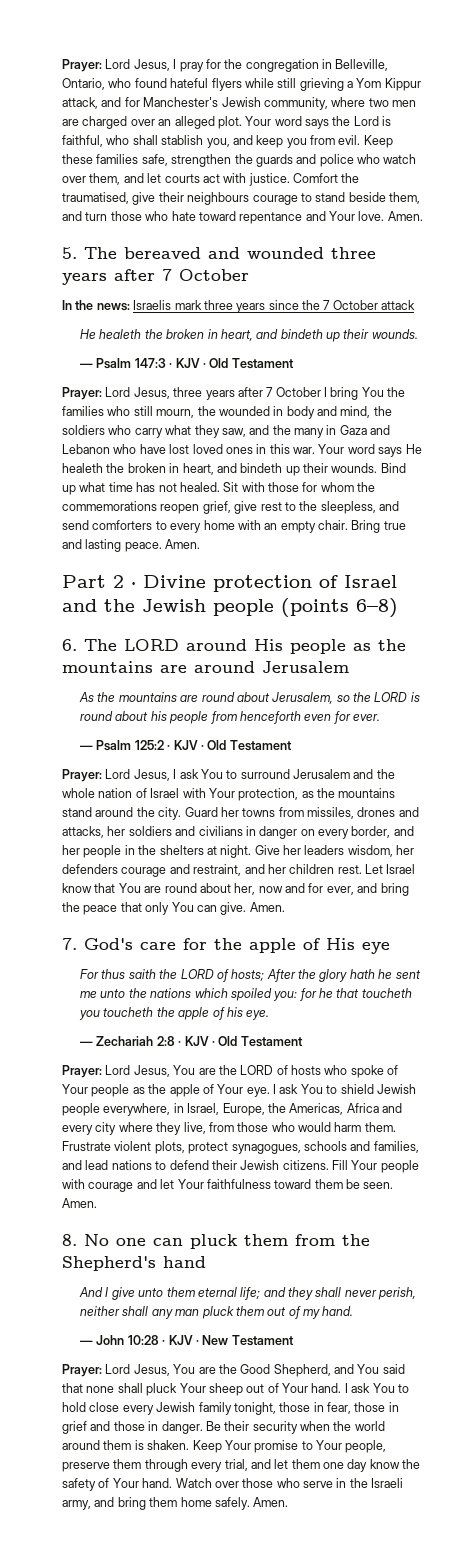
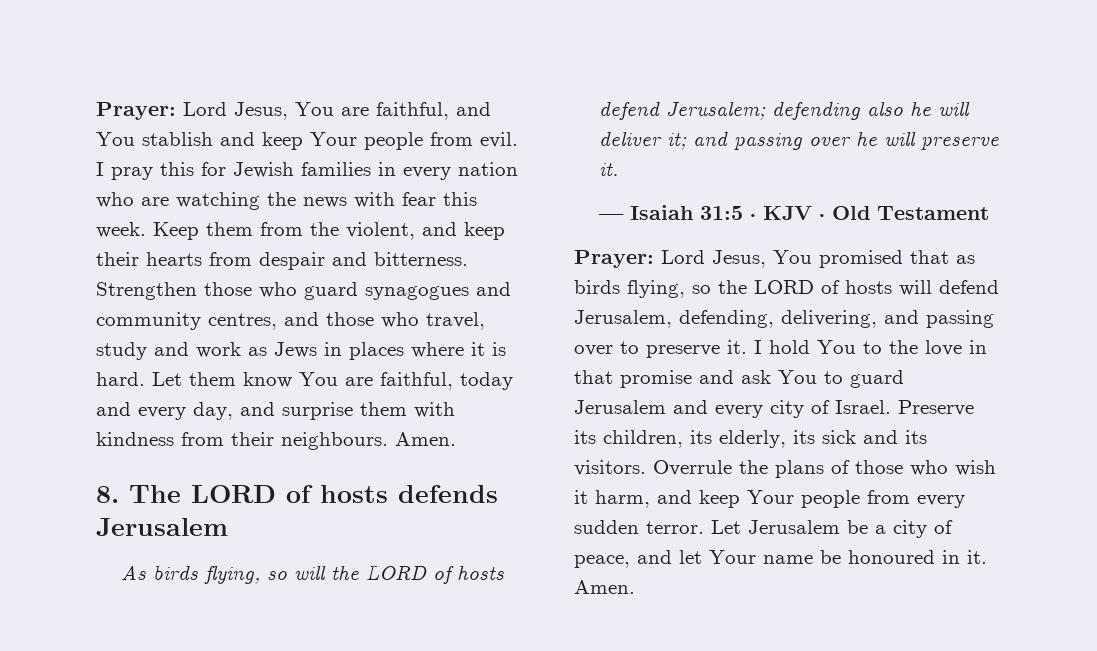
[62,59,389,72] [62,78,421,91] [62,97,416,110] [62,116,392,129] [62,135,393,148] [62,154,417,167] [62,173,360,186] [62,192,420,205] [62,211,423,224] [62,247,376,259] [62,269,249,285] [62,300,416,313] [80,329,418,342] [80,358,294,369] [62,387,406,400] [62,406,392,419] [62,425,391,438] [62,444,422,457] [62,463,406,476] [62,482,376,495] [62,501,399,514] [62,520,406,533] [62,539,201,552] [62,575,397,592] [62,598,398,618] [62,639,406,654] [62,661,349,673] [79,692,420,704] [80,711,381,724] [80,740,292,751] [62,769,395,782] [62,788,396,801] [62,807,419,820] [62,826,414,839] [62,845,415,858] [62,864,416,877] [62,883,409,896] [62,902,285,915] [62,938,390,954] [80,969,421,982] [80,988,412,1001] [79,1007,270,1020] [80,1036,175,1046] Prayer: Lord Jesus, I pray for the congregation in Belleville, Ontario, who found hateful flyers while still grieving a Yom Kippur attack, and for Manchester's Jewish community, where two men are charged over an alleged plot. Your word says the Lord is faithful, who shall stablish you, and keep you from evil. Keep these families safe, strengthen the guards and police who watch over them, and let courts act with justice. Comfort the traumatised, give their neighbours courage to stand beside them, and turn those who hate toward repentance and Your love. Amen. // 5. The bereaved and wounded three years after 7 October // In the news: Israelis mark three years since the 7 October attack // He healeth the broken in heart, and bindeth up their wounds. // — Psalm 147:3 · KJV · Old Testament // Prayer: Lord Jesus, three years after 7 October I bring You the families who still mourn, the wounded in body and mind, the soldiers who carry what they saw, and the many in Gaza and Lebanon who have lost loved ones in this war. Your word says He healeth the broken in heart, and bindeth up their wounds. Bind up what time has not healed. Sit with those for whom the commemorations reopen grief, give rest to the sleepless, and send comforters to every home with an empty chair. Bring true and lasting peace. Amen. // Part 2 · Divine protection of Israel and the Jewish people (points 6–8) // 6. The LORD around His people as the mountains are around Jerusalem // As the mountains are round about Jerusalem, so the LORD is round about his people from henceforth even for ever. // — Psalm 125:2 · KJV · Old Testament // Prayer: Lord Jesus, I ask You to surround Jerusalem and the whole nation of Israel with Your protection, as the mountains stand around the city. Guard her towns from missiles, drones and attacks, her soldiers and civilians in danger on every border, and her people in the shelters at night. Give her leaders wisdom, her defenders courage and restraint, and her children rest. Let Israel know that You are round about her, now and for ever, and bring the peace that only You can give. Amen. // 7. God's care for the apple of His eye // For thus saith the LORD of hosts; After the glory hath he sent me unto the nations which spoiled you: for he that toucheth you toucheth the apple of his eye. // — Zechariah 2:8 -> [96,102,491,120] [96,132,518,150] [96,162,518,180] [96,192,477,210] [96,222,505,240] [96,252,468,270] [96,282,511,300] [96,312,485,330] [96,342,506,360] [96,372,513,390] [96,402,455,420] [96,432,456,450] [96,485,498,503] [96,518,228,536] [120,564,504,584] [598,101,970,120] [598,131,999,150] [598,162,618,176] [598,205,743,220] Prayer: Lord Jesus, You are faithful, and You stablish and keep Your people from evil. I pray this for Jewish families in every nation who are watching the news with fear this week. Keep them from the violent, and keep their hearts from despair and bitterness. Strengthen those who guard synagogues and community centres, and those who travel, study and work as Jews in places where it is hard. Let them know You are faithful, today and every day, and surprise them with kindness from their neighbours. Amen. // 8. The LORD of hosts defends Jerusalem // As birds flying, so will the LORD of hosts defend Jerusalem; defending also he will deliver it; and passing over he will preserve it. // — Isaiah 31:5
[198,1065,399,1078] [62,1084,416,1097] [62,1103,402,1116] [62,1122,396,1135] [62,1141,419,1154] [62,1160,419,1173] [62,1179,394,1192] [62,1198,97,1208] [62,1234,370,1249] [62,1256,206,1271] [79,1287,417,1300] [80,1306,354,1319] [80,1335,294,1346] [62,1364,405,1377] [62,1383,409,1396] [62,1402,399,1415] [62,1421,385,1434] [62,1440,387,1453] [62,1459,421,1472] [62,1478,404,1491] [62,1497,250,1510] are the LORD of hosts who spoke of Your people as the apple of Your eye. I ask You to shield Jewish people everywhere, in Israel, Europe, the Americas, Africa and every city where they live, from those who would harm them. Frustrate violent plots, protect synagogues, schools and families, and lead nations to defend their Jewish citizens. Fill Your people with courage and let Your faithfulness toward them be seen. Amen. // 8. No one can pluck them from the Shepherd's hand // And I give unto them eternal life; and they shall never perish, neither shall any man pluck them out of my hand. // — John 10:28 · KJV · New Testament // Prayer: Lord Jesus, You are the Good Shepherd, and You said that none shall pluck Your sheep out of Your hand. I ask You to hold close every Jewish family tonight, those in fear, those in grief and those in danger. Be their security when the world around them is shaken. Keep Your promise to Your people, preserve them through every trial, and let them one day know the safety of Your hand. Watch over those who serve in the Israeli army, and bring them home safely. -> [819,250,975,268] [574,280,999,298] [574,310,994,328] [574,340,987,358] [574,370,904,388] [574,400,974,418] [574,430,927,448] [574,460,996,478] [574,490,965,508] [574,520,953,538] [574,550,987,568] promised that as birds flying, so the LORD of hosts will defend Jerusalem, defending, delivering, and passing over to preserve it. I hold You to the love in that promise and ask You to guard Jerusalem and every city of Israel. Preserve its children, its elderly, its sick and its visitors. Overrule the plans of those who wish it harm, and keep Your people from every sudden terror. Let Jerusalem be a city of peace, and let Your name be honoured in it.

